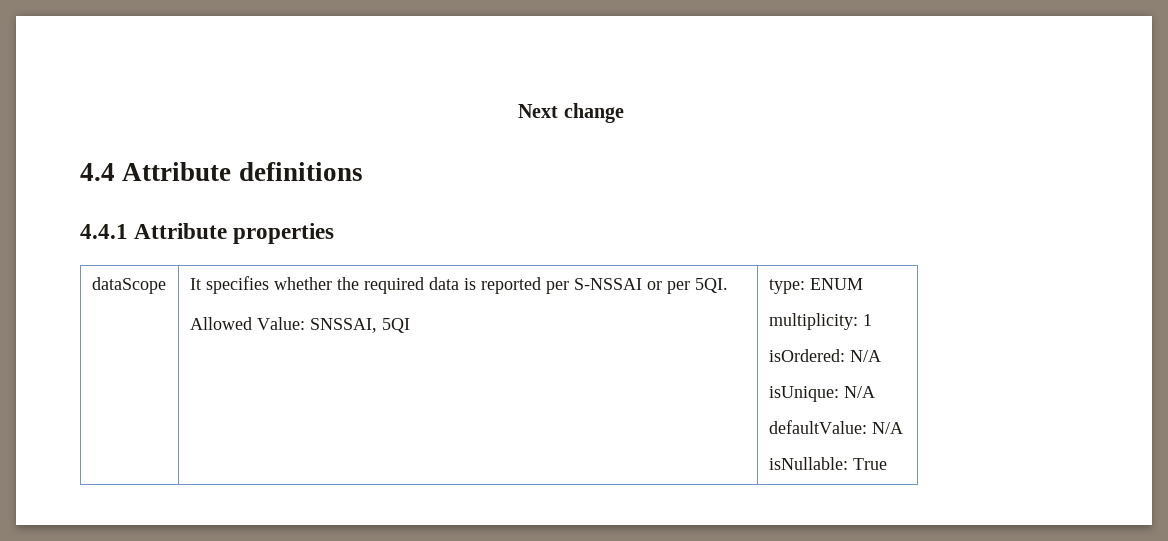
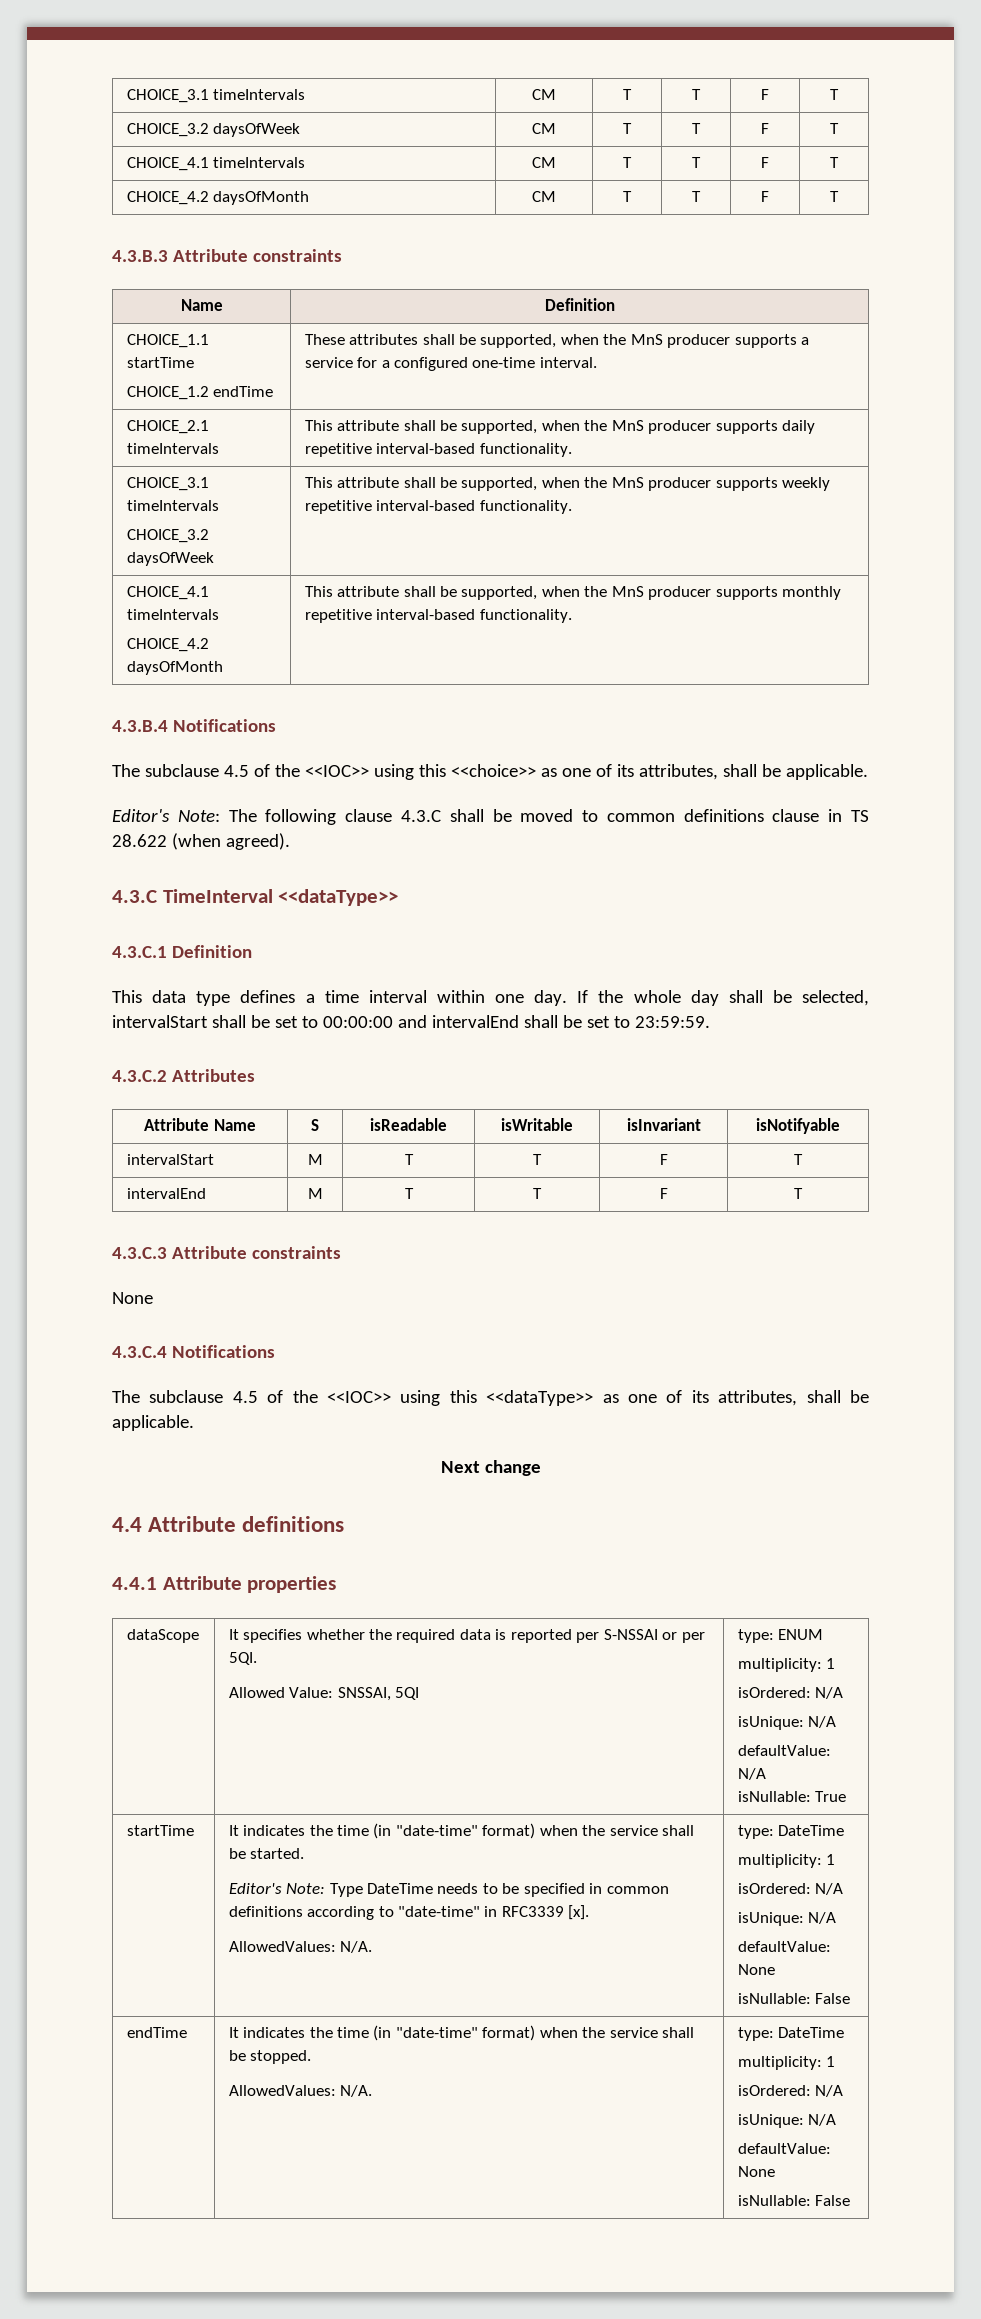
(518, 111) none -> [126,89,306,103] [532,89,556,100] [623,89,632,100] [692,89,701,100] [761,89,769,100] [830,89,839,100] [126,123,301,137] [532,123,556,134] [623,123,632,134] [692,123,701,134] [761,123,769,134] [830,123,839,134] [126,157,306,171] [532,157,556,168] [623,157,632,168] [692,157,701,168] [761,157,769,168] [830,157,839,168] [126,191,310,205] [532,191,556,202] [623,191,632,202] [692,191,701,202] [761,191,769,202] [830,191,839,202] [112,249,342,262] [180,299,223,311] [544,298,615,311] [126,334,209,348] [126,357,194,368] [126,386,274,400] [304,334,810,348] [304,357,597,371] [126,420,209,434] [126,443,219,454] [304,420,816,434] [304,443,572,457] [126,477,209,491] [126,500,219,511] [126,529,209,543] [126,552,214,566] [304,477,831,491] [304,500,572,514] [126,586,209,600] [126,609,219,620] [126,638,209,652] [126,661,223,675] [304,586,842,600] [304,609,572,623] [112,719,276,732] [112,764,868,780] [112,809,870,825] [112,833,290,850] [112,889,399,906] [112,945,252,958] [112,990,869,1006] [112,1015,710,1028] [112,1069,255,1082] [144,1118,256,1131] [311,1119,319,1131] [370,1118,447,1131] [501,1118,573,1131] [626,1118,701,1131] [756,1118,840,1134] [126,1154,214,1165] [307,1154,323,1165] [404,1154,414,1165] [533,1154,542,1165] [659,1154,668,1165] [794,1154,803,1165] [126,1188,206,1199] [307,1188,323,1199] [404,1188,414,1199] [533,1188,542,1199] [659,1188,668,1199] [794,1188,803,1199] [112,1246,341,1259] [112,1292,153,1304] [112,1345,275,1358] [112,1390,869,1406] [112,1415,194,1431] CHOICE_3.1 timeIntervals | CM | T | T | F | T // CHOICE_3.2 daysOfWeek | CM | T | T | F | T // CHOICE_4.1 timeIntervals | CM | T | T | F | T // CHOICE_4.2 daysOfMonth | CM | T | T | F | T // 4.3.B.3 Attribute constraints // Name | Definition // CHOICE_1.1 startTime // CHOICE_1.2 endTime | These attributes shall be supported, when the MnS producer supports a service for a configured one-time interval. // CHOICE_2.1 timeIntervals | This attribute shall be supported, when the MnS producer supports daily repetitive interval-based functionality. // CHOICE_3.1 timeIntervals // CHOICE_3.2 daysOfWeek | This attribute shall be supported, when the MnS producer supports weekly repetitive interval-based functionality. // CHOICE_4.1 timeIntervals // CHOICE_4.2 daysOfMonth | This attribute shall be supported, when the MnS producer supports monthly repetitive interval-based functionality. // 4.3.B.4 Notifications // The subclause 4.5 of the <<IOC>> using this <<choice>> as one of its attributes, shall be applicable. // Editor's Note: The following clause 4.3.C shall be moved to common definitions clause in TS 28.622 (when agreed). // 4.3.C TimeInterval <<dataType>> // 4.3.C.1 Definition // This data type defines a time interval within one day. If the whole day shall be selected, intervalStart shall be set to 00:00:00 and intervalEnd shall be set to 23:59:59. // 4.3.C.2 Attributes // Attribute Name | S | isReadable | isWritable | isInvariant | isNotifyable // intervalStart | M | T | T | F | T // intervalEnd | M | T | T | F | T // 4.3.C.3 Attribute constraints // None // 4.3.C.4 Notifications // The subclause 4.5 of the <<IOC>> using this <<dataType>> as one of its attributes, shall be applicable. //
(887, 464) none -> [126,1825,194,1836] [228,1823,695,1839] [228,1848,305,1859] [228,1883,669,1897] [228,1905,590,1920] [228,1941,373,1953] [737,1825,845,1839] [737,1854,836,1868] [737,1883,844,1895] [737,1912,837,1926] [737,1941,831,1952] [737,1964,775,1975] [737,1993,851,2004] [126,2027,187,2038] [228,2025,695,2041] [228,2050,312,2064] [228,2085,373,2097] [737,2027,845,2041] [737,2056,836,2070] [737,2085,844,2097] [737,2114,837,2128] [737,2143,831,2154] [737,2166,775,2177] [737,2195,851,2206] // startTime | It indicates the time (in "date-time" format) when the service shall be started. // Editor's Note: Type DateTime needs to be specified in common definitions according to "date-time" in RFC3339 [x]. // AllowedValues: N/A. | type: DateTime // multiplicity: 1 // isOrdered: N/A // isUnique: N/A // defaultValue: None // isNullable: False // endTime | It indicates the time (in "date-time" format) when the service shall be stopped. // AllowedValues: N/A. | type: DateTime // multiplicity: 1 // isOrdered: N/A // isUnique: N/A // defaultValue: None // isNullable: False

